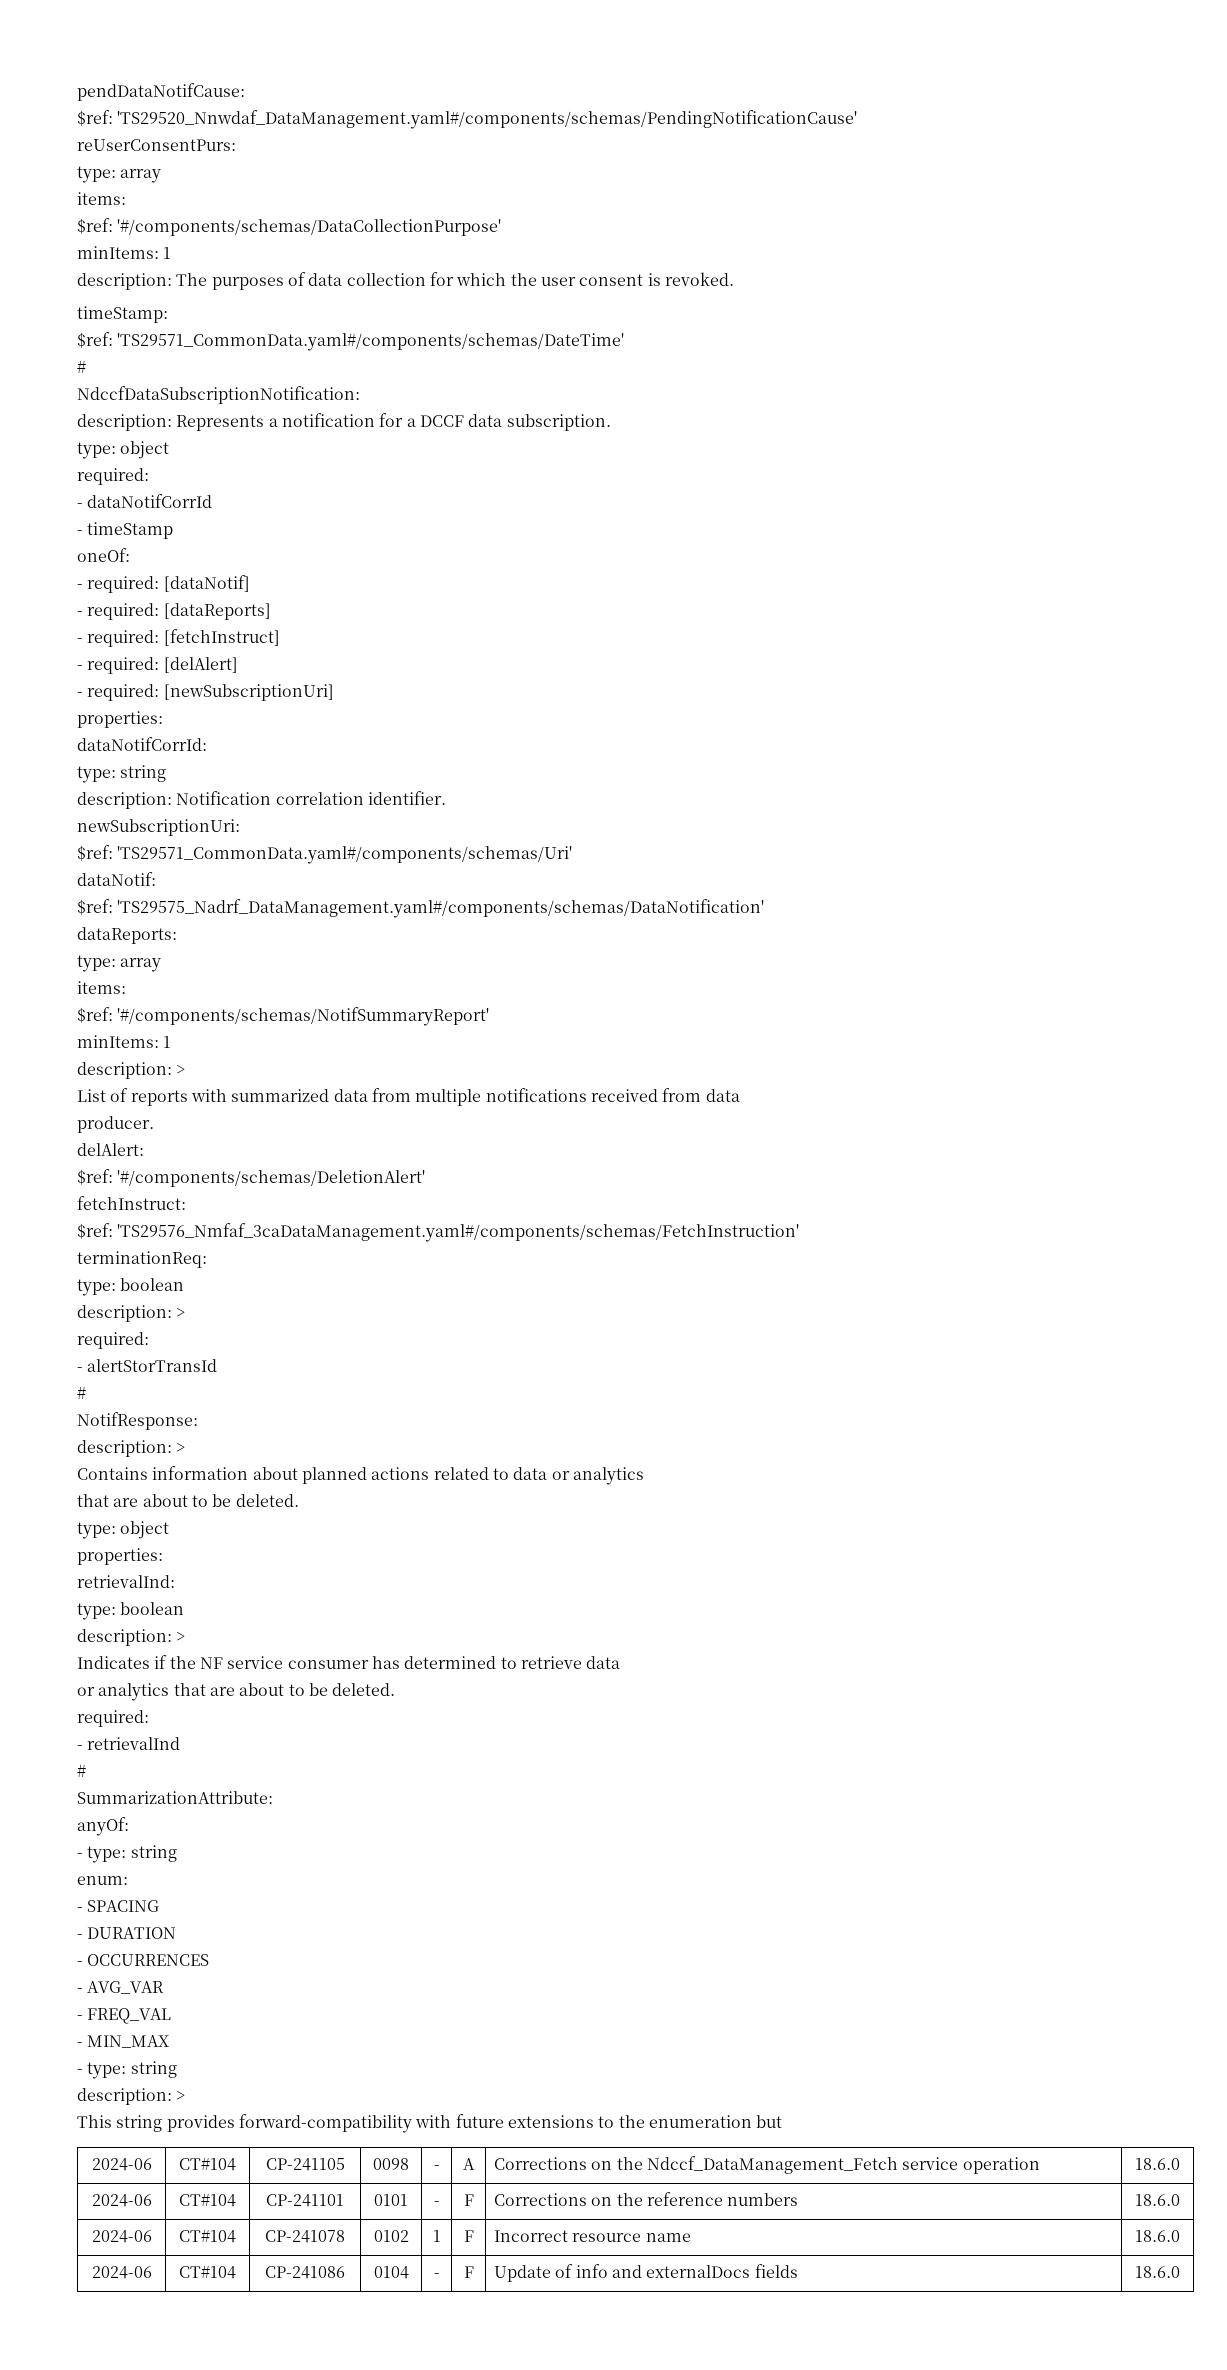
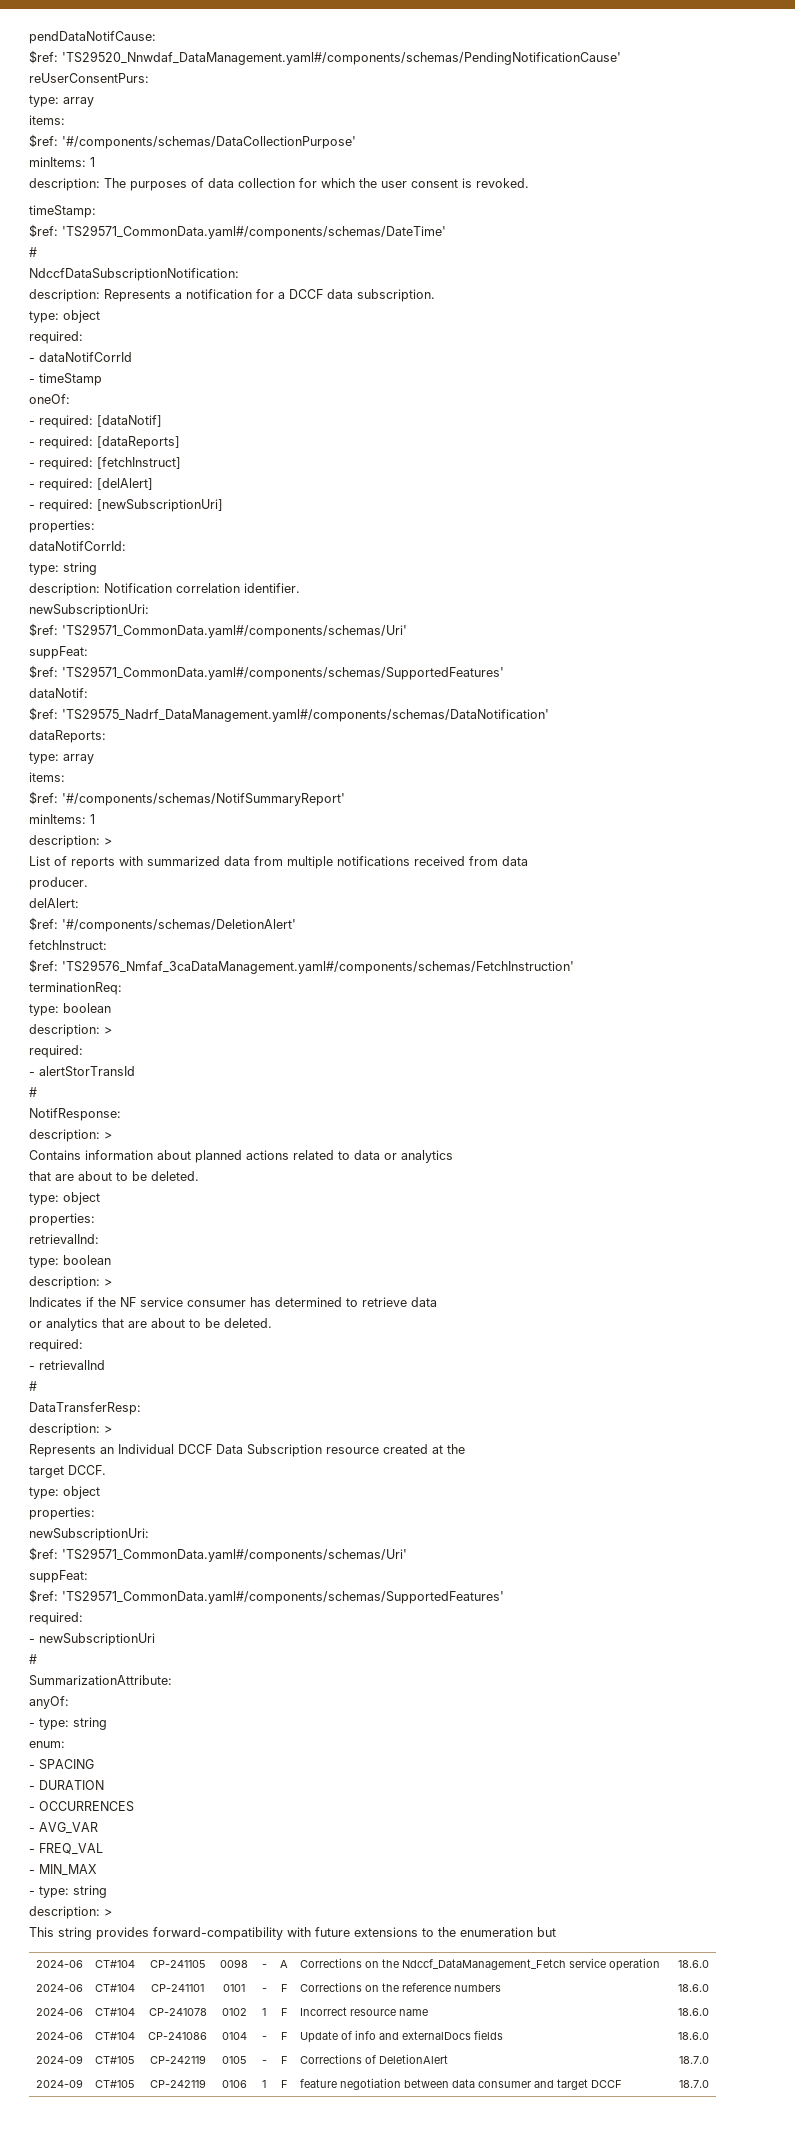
(573, 855) none -> [29,646,88,659] [29,665,504,680] // suppFeat: // $ref: 'TS29571_CommonData.yaml#/components/schemas/SupportedFeatures'
(86, 1770) none -> [29,1402,141,1415] [29,1423,112,1436] [29,1444,465,1457] [29,1465,106,1478] [29,1486,100,1499] [29,1507,95,1520] [29,1528,149,1541] [29,1547,407,1562] [29,1570,88,1583] [29,1589,504,1604] [29,1612,83,1625] [29,1633,155,1646] [29,1654,37,1664] // DataTransferResp: // description: > // Represents an Individual DCCF Data Subscription resource created at the // target DCCF. // type: object // properties: // newSubscriptionUri: // $ref: 'TS29571_CommonData.yaml#/components/schemas/Uri' // suppFeat: // $ref: 'TS29571_CommonData.yaml#/components/schemas/SupportedFeatures' // required: // - newSubscriptionUri // #
(1180, 2272) none -> [35,2055,83,2064] [95,2056,135,2064] [149,2055,206,2064] [221,2056,247,2064] [261,2060,267,2064] [280,2056,288,2064] [299,2054,448,2064] [678,2056,709,2064] [35,2079,83,2088] [95,2080,135,2088] [149,2079,206,2088] [221,2080,247,2088] [262,2080,266,2088] [280,2080,288,2088] [299,2078,622,2090] [678,2080,709,2088] // 2024-09 | CT#105 | CP-242119 | 0105 | - | F | Corrections of DeletionAlert | 18.7.0 // 2024-09 | CT#105 | CP-242119 | 0106 | 1 | F | feature negotiation between data consumer and target DCCF | 18.7.0

